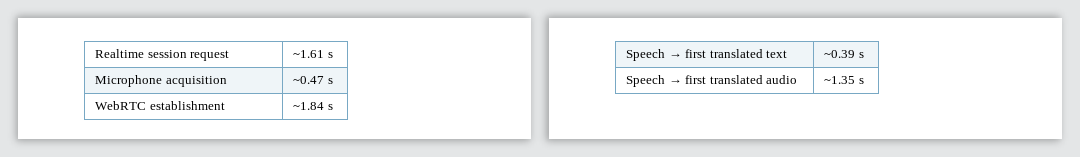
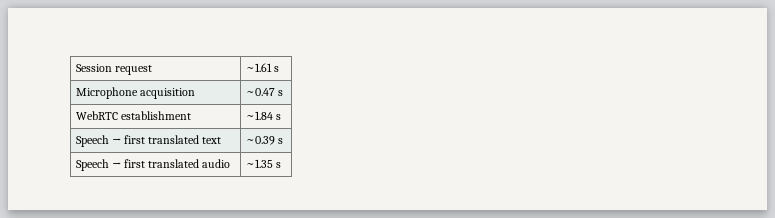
[95,49,187,58] Realtime session -> [75,64,112,72] Session

